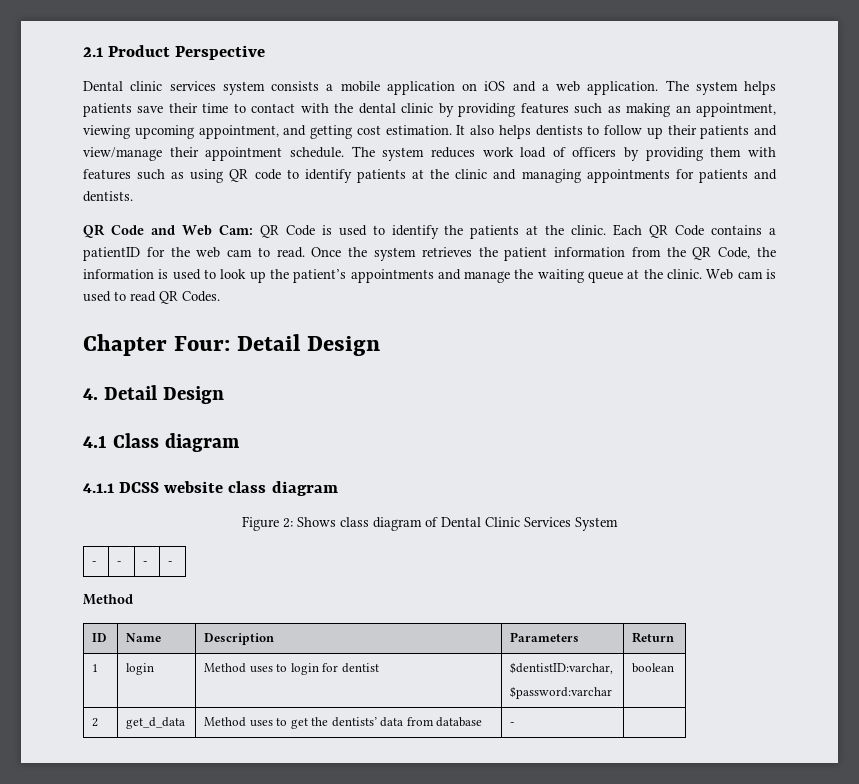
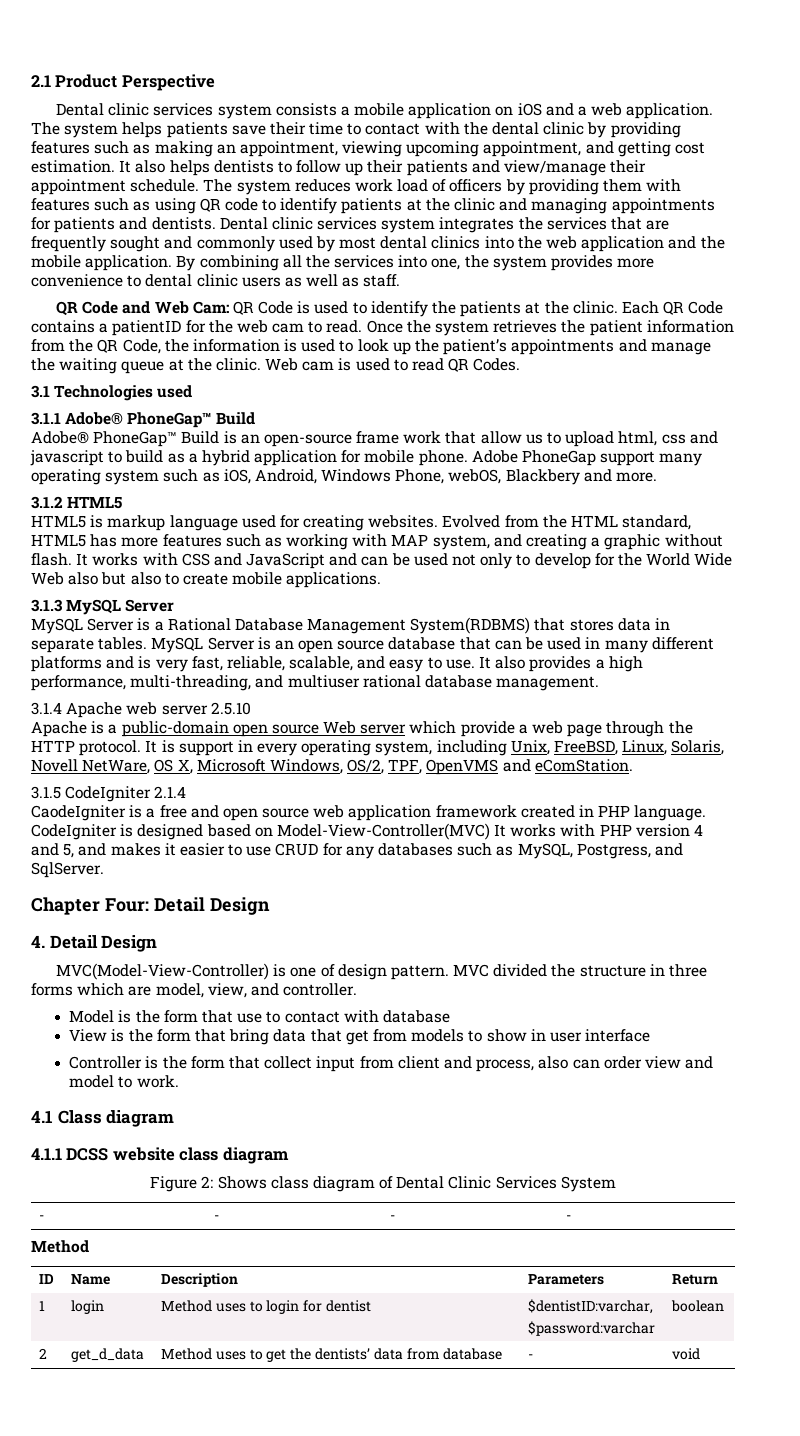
(133, 196) none -> [219,217,670,233] [31,236,725,252] [31,255,655,271] [31,274,401,287] Dental clinic services system integrates the services that are frequently sought and commonly used by most dental clinics into the web application and the mobile application. By combining all the services into one, the system provides more convenience to dental clinic users as well as staff.
(220, 296) none -> [31,385,193,401] [31,412,255,428] [31,431,718,447] [30,450,703,466] [31,469,658,485] [31,496,123,509] [31,515,692,531] [31,534,723,550] [31,553,733,569] [31,572,382,588] [31,599,175,615] [31,617,671,634] [31,637,714,653] [31,656,643,672] [31,675,600,691] [31,702,251,718] [31,721,693,737] [31,740,725,756] [31,759,633,775] [31,786,187,802] [31,805,707,821] [31,823,704,840] [31,843,683,859] [31,862,104,878] // 3.1 Technologies used // 3.1.1 Adobe® PhoneGap™ Build // Adobe® PhoneGap™ Build is an open-source frame work that allow us to upload html, css and javascript to build as a hybrid application for mobile phone. Adobe PhoneGap support many operating system such as iOS, Android, Windows Phone, webOS, Blackbery and more. // 3.1.2 HTML5 // HTML5 is markup language used for creating websites. Evolved from the HTML standard, HTML5 has more features such as working with MAP system, and creating a graphic without flash. It works with CSS and JavaScript and can be used not only to develop for the World Wide Web also but also to create mobile applications. // 3.1.3 MySQL Server // MySQL Server is a Rational Database Management System(RDBMS) that stores data in separate tables. MySQL Server is an open source database that can be used in many different platforms and is very fast, reliable, scalable, and easy to use. It also provides a high performance, multi-threading, and multiuser rational database management. // 3.1.4 Apache web server 2.5.10 // Apache is a public-domain open source Web server which provide a web page through the HTTP protocol. It is support in every operating system, including Unix, FreeBSD, Linux, Solaris, Novell NetWare, OS X, Microsoft Windows, OS/2, TPF, OpenVMS and eComStation. // 3.1.5 CodeIgniter 2.1.4 // CaodeIgniter is a free and open source web application framework created in PHP language. CodeIgniter is designed based on Model-View-Controller(MVC) It works with PHP version 4 and 5, and makes it easier to use CRUD for any databases such as MySQL, Postgress, and SqlServer.
(224, 395) none -> [55,963,707,980] [31,983,358,998] [69,1010,450,1023] [69,1029,651,1045] [69,1056,714,1072] [69,1075,179,1088] // MVC(Model-View-Controller) is one of design pattern. MVC divided the structure in three forms which are model, view, and controller. // Model is the form that use to contact with database // View is the form that bring data that get from models to show in user interface // Controller is the form that collect input from client and process, also can order view and model to work.
(515, 724) none -> [672,1348,701,1360] void

